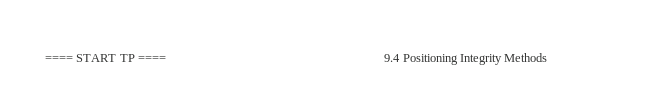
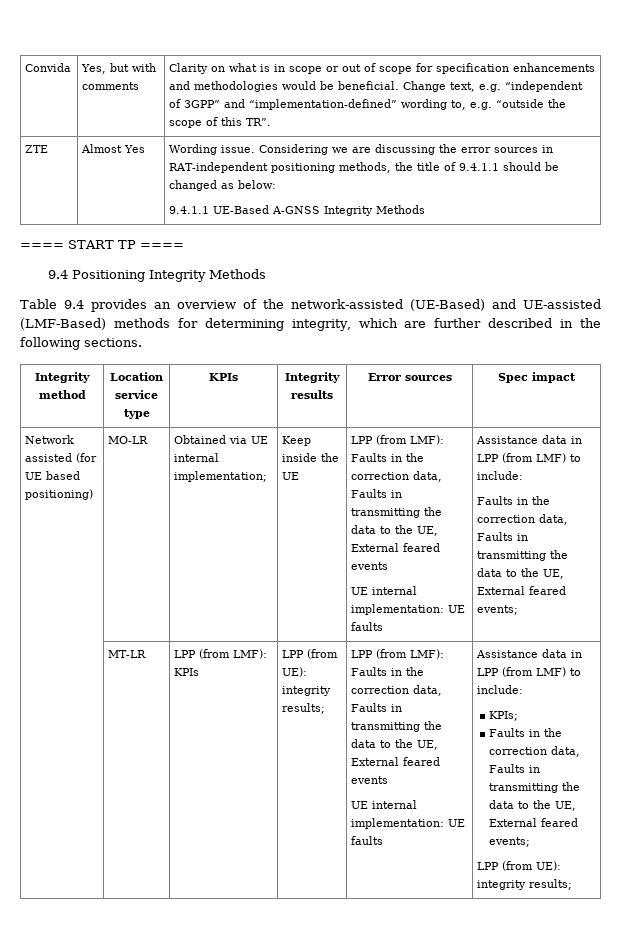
(45, 59) none -> [25,63,72,72] [81,63,157,74] [82,82,140,90] [169,63,596,74] [169,81,584,92] [169,99,567,110] [169,117,272,128] [25,145,49,153] [81,144,146,153] [169,144,554,155] [169,162,560,173] [169,180,277,191] [169,205,426,216] Convida | Yes, but with comments | Clarity on what is in scope or out of scope for specification enhancements and methodologies would be beneficial. Change text, e.g. “independent of 3GPP” and “implementation-defined” wording to, e.g. “outside the scope of this TR”. // ZTE | Almost Yes | Wording issue. Considering we are discussing the error sources in RAT-independent positioning methods, the title of 9.4.1.1 should be changed as below: // 9.4.1.1 UE-Based A-GNSS Integrity Methods //
(548, 57) none -> [20,299,601,312] [20,318,601,331] [20,337,142,350] [35,372,90,383] [38,390,86,399] [110,372,163,381] [115,390,158,399] [123,409,150,419] [208,373,238,381] [285,372,340,383] [291,390,333,399] [367,373,452,381] [498,372,576,383] [25,435,75,444] [25,453,98,463] [25,471,81,480] [25,489,94,500] [108,436,149,444] [174,435,269,444] [174,453,220,462] [174,471,268,482] [282,436,312,446] [282,453,340,462] [282,472,300,480] [351,435,445,445] [351,453,425,462] [351,471,443,482] [351,489,403,498] [351,507,443,518] [351,525,439,536] [351,543,441,552] [351,562,389,570] [351,586,418,595] [351,604,466,615] [351,622,384,631] [476,435,583,444] [477,453,582,463] [477,471,524,480] [477,496,551,505] [477,514,569,525] [477,532,529,541] [477,550,569,561] [477,568,565,579] [477,586,567,595] [477,605,519,615] [108,650,147,658] [174,649,268,659] [174,668,200,676] [282,649,339,659] [282,667,308,677] [282,686,332,696] [282,703,326,714] [351,649,445,659] [351,667,425,676] [351,685,443,696] [351,703,403,712] [351,721,443,732] [351,739,439,750] [351,757,441,766] [351,776,389,784] [351,800,418,809] [351,818,466,829] [351,836,384,845] [476,649,583,658] [477,667,582,677] [477,685,524,694] [489,711,519,721] [489,728,563,737] [489,746,581,757] [489,764,541,773] [489,782,581,793] [489,800,577,811] [489,818,579,827] [489,837,531,847] [477,861,562,871] [477,879,573,890] // Table 9.4 provides an overview of the network-assisted (UE-Based) and UE-assisted (LMF-Based) methods for determining integrity, which are further described in the following sections. // Integrity method | Location service type | KPIs | Integrity results | Error sources | Spec impact // Network assisted (for UE based positioning) | MO-LR | Obtained via UE internal implementation; | Keep inside the UE | LPP (from LMF): Faults in the correction data, Faults in transmitting the data to the UE, External feared events // UE internal implementation: UE faults | Assistance data in LPP (from LMF) to include: // Faults in the correction data, Faults in transmitting the data to the UE, External feared events; // | MT-LR | LPP (from LMF): KPIs | LPP (from UE): integrity results; | LPP (from LMF): Faults in the correction data, Faults in transmitting the data to the UE, External feared events // UE internal implementation: UE faults | Assistance data in LPP (from LMF) to include: // KPIs; // Faults in the correction data, Faults in transmitting the data to the UE, External feared events; // LPP (from UE): integrity results;

